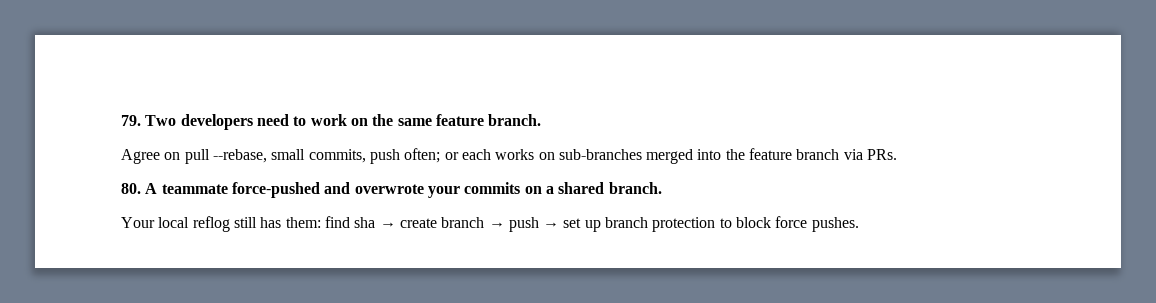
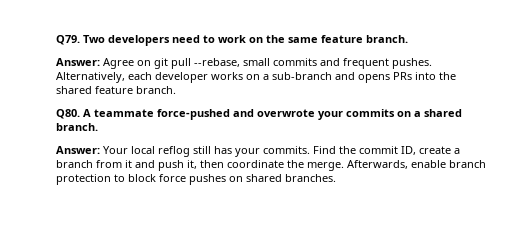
[121,115,141,126] 79. -> [56,35,80,45] Q79.
(542, 120) none -> [56,58,100,66] Answer:
(181, 156) none -> [154,58,168,69] git
[308,148,898,164] [121,183,141,194] commits, push often; or each works on sub-branches merged into the feature branch via PRs. // 80. -> [273,58,432,69] [56,72,456,83] [56,86,176,94] [56,109,80,119] commits and frequent pushes. Alternatively, each developer works on a sub-branch and opens PRs into the shared feature branch. // Q80.
(662, 188) none -> [56,146,100,154] Answer:
[285,216,601,232] them: find sha → create branch → push → set up -> [235,146,460,157] [56,160,446,171] your commits. Find the commit ID, create a branch from it and push it, then coordinate the merge. Afterwards, enable
[811,217,859,232] pushes. -> [189,174,336,185] pushes on shared branches.

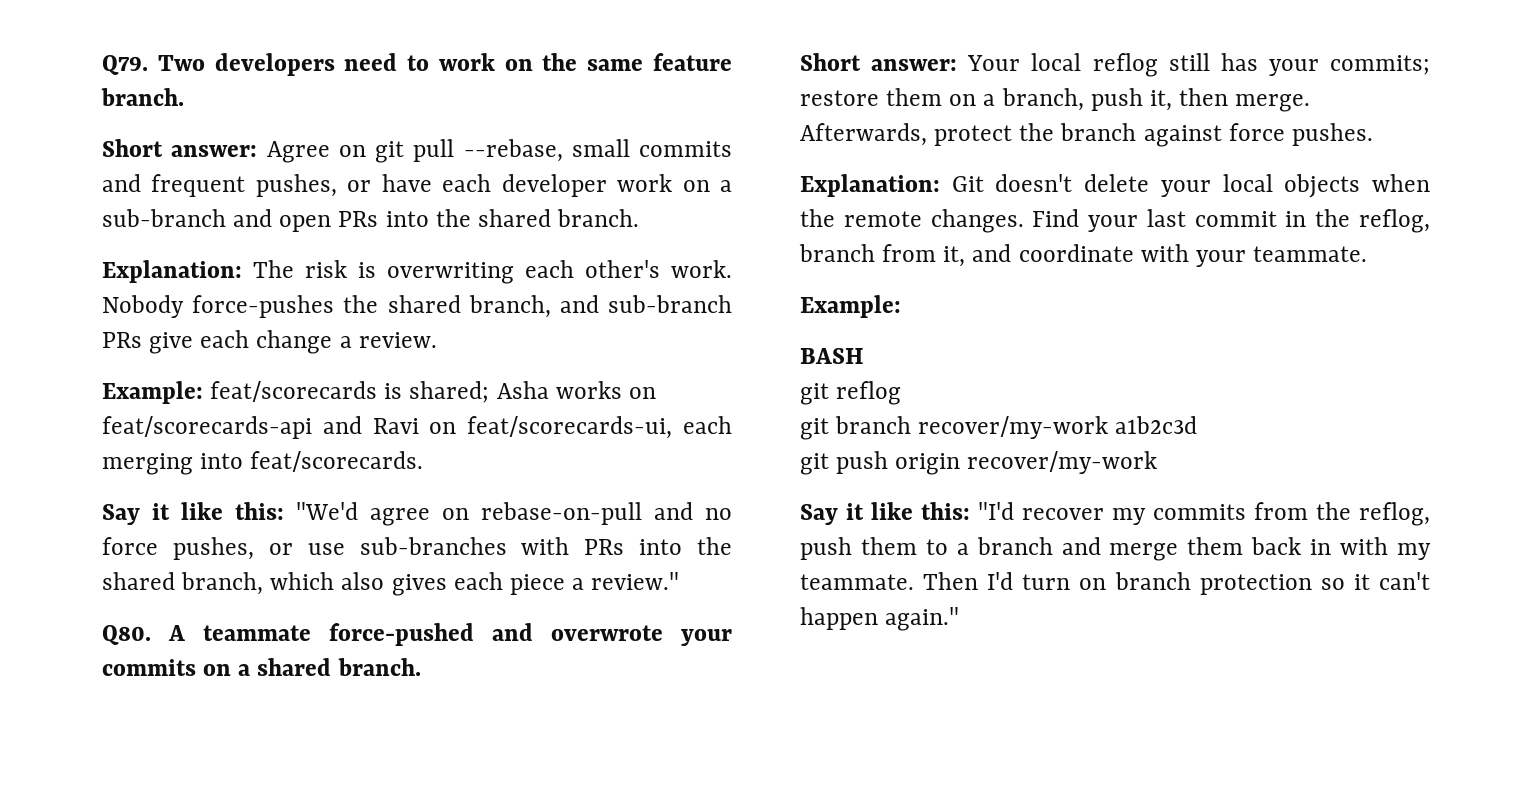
[56,58,100,66] Answer: -> [102,139,258,157] Short answer:
[392,58,432,69] [56,72,125,83] pushes. Alternatively, -> [255,174,432,197] pushes, or have
[211,72,243,80] works -> [617,174,673,192] work
[358,72,456,83] [56,86,176,94] opens PRs into the shared feature branch. -> [279,209,640,232] [102,260,732,284] [102,295,732,318] [102,330,437,354] [102,381,656,404] [102,416,732,439] [102,451,424,475] [102,502,732,526] [102,537,732,560] [102,572,680,596] open PRs into the shared branch. // Explanation: The risk is overwriting each other's work. Nobody force-pushes the shared branch, and sub-branch PRs give each change a review. // Example: feat/scorecards is shared; Asha works on feat/scorecards-api and Ravi on feat/scorecards-ui, each merging into feat/scorecards. // Say it like this: "We'd agree on rebase-on-pull and no force pushes, or use sub-branches with PRs into the shared branch, which also gives each piece a review."
[56,146,100,154] Answer: -> [800,53,958,71] Short answer:
[263,146,460,155] [56,160,486,171] [56,174,336,185] commits. Find the commit ID, create a branch from it and push it, then coordinate the merge. Afterwards, enable branch protection to block force pushes on shared branches. -> [1330,55,1430,75] [800,88,1311,112] [800,123,1373,147] [800,174,1430,198] [800,209,1430,233] [799,244,1368,267] [800,295,901,318] [800,348,864,364] [800,381,902,405] [800,416,1198,440] [800,451,1158,475] [800,502,1430,526] [800,537,1431,561] [800,572,1430,595] [800,607,960,631] commits; restore them on a branch, push it, then merge. Afterwards, protect the branch against force pushes. // Explanation: Git doesn't delete your local objects when the remote changes. Find your last commit in the reflog, branch from it, and coordinate with your teammate. // Example: // BASH // git reflog // git branch recover/my-work a1b2c3d // git push origin recover/my-work // Say it like this: "I'd recover my commits from the reflog, push them to a branch and merge them back in with my teammate. Then I'd turn on branch protection so it can't happen again."

